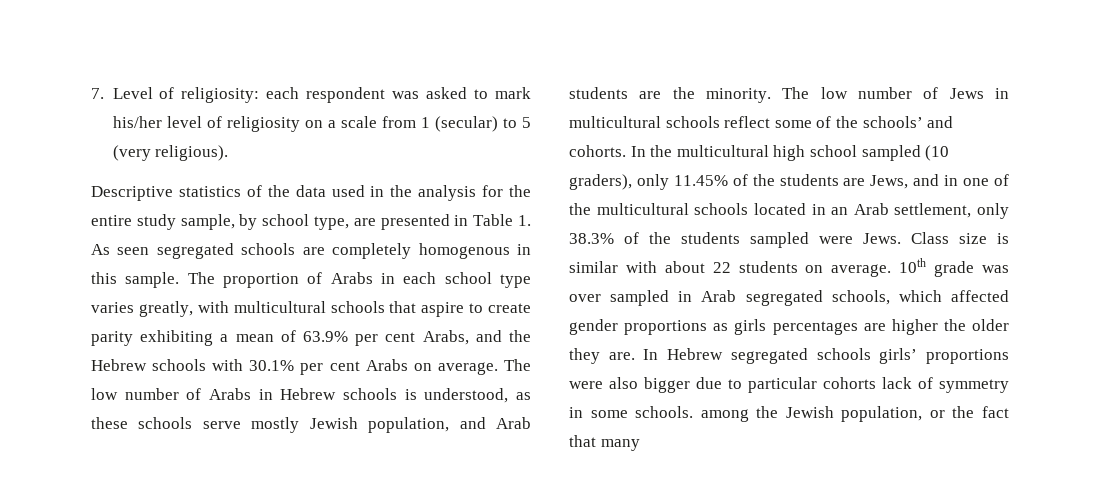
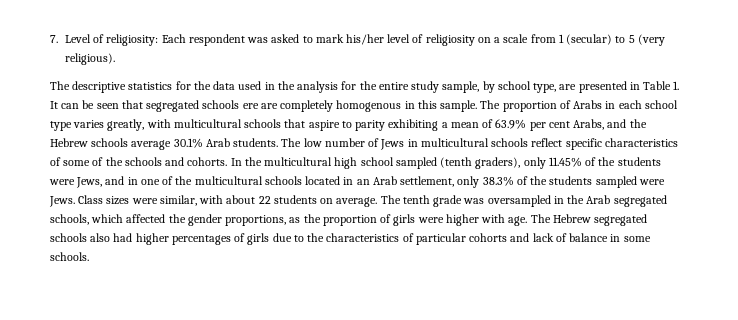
[266,87,300,99] each -> [161,34,186,43] Each
[91,185,262,201] Descriptive statistics of -> [50,81,191,93] The descriptive statistics for
[91,243,296,259] As seen segregated schools -> [50,100,259,112] It can be seen that segregated schools ere
[488,303,531,313] create -> (352, 124) none
[212,359,531,375] [91,388,531,403] [91,417,531,433] [569,87,771,103] with 30.1% per cent Arabs on average. The low number of Arabs in Hebrew schools is understood, as these schools serve mostly Jewish population, and Arab students are the minority. -> [131,138,279,150] average 30.1% Arab students.
(771, 122) none -> [565,138,678,150] [50,157,61,166] specific characteristics of
[862,116,923,128] schools’ -> [124,157,162,166] schools
[925,145,950,161] (10 -> [440,157,473,168] (tenth
[843,178,866,186] are -> [49,179,75,185] were
[959,233,1009,244] [569,261,618,273] size is similar -> [106,195,197,206] sizes were similar,
[899,258,1009,277] [569,290,693,306] 10th grade was over sampled in -> [380,195,585,207] The tenth grade was oversampled in the
[569,319,1009,335] [569,348,1009,364] [569,377,742,393] gender proportions as girls percentages are higher the older they are. In Hebrew segregated schools girls’ proportions were also bigger due to -> [168,214,648,226] [50,233,414,245] the gender proportions, as the proportion of girls were higher with age. The Hebrew segregated schools also had higher percentages of girls due to the characteristics of
(876, 383) none -> [510,233,530,242] and
[939,379,1009,393] symmetry -> [569,233,609,242] balance
[700,406,1009,422] [569,435,640,451] among the Jewish population, or the fact that many -> (89, 256) none

